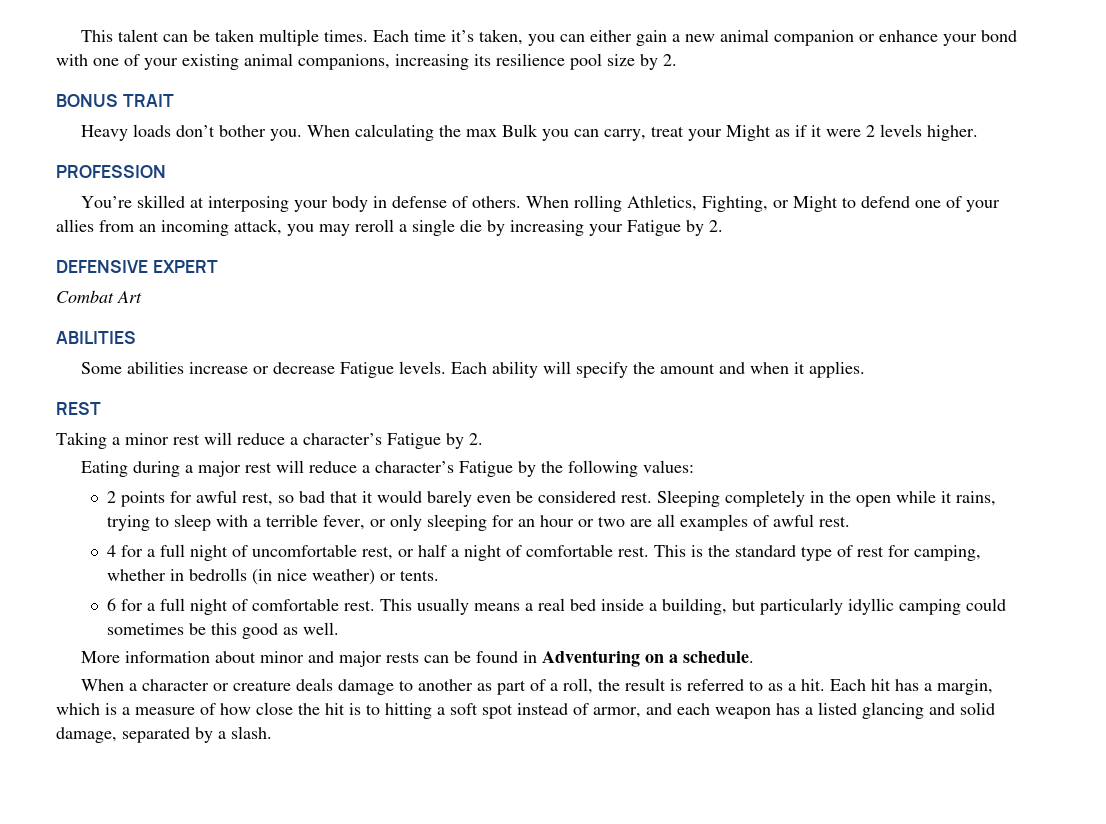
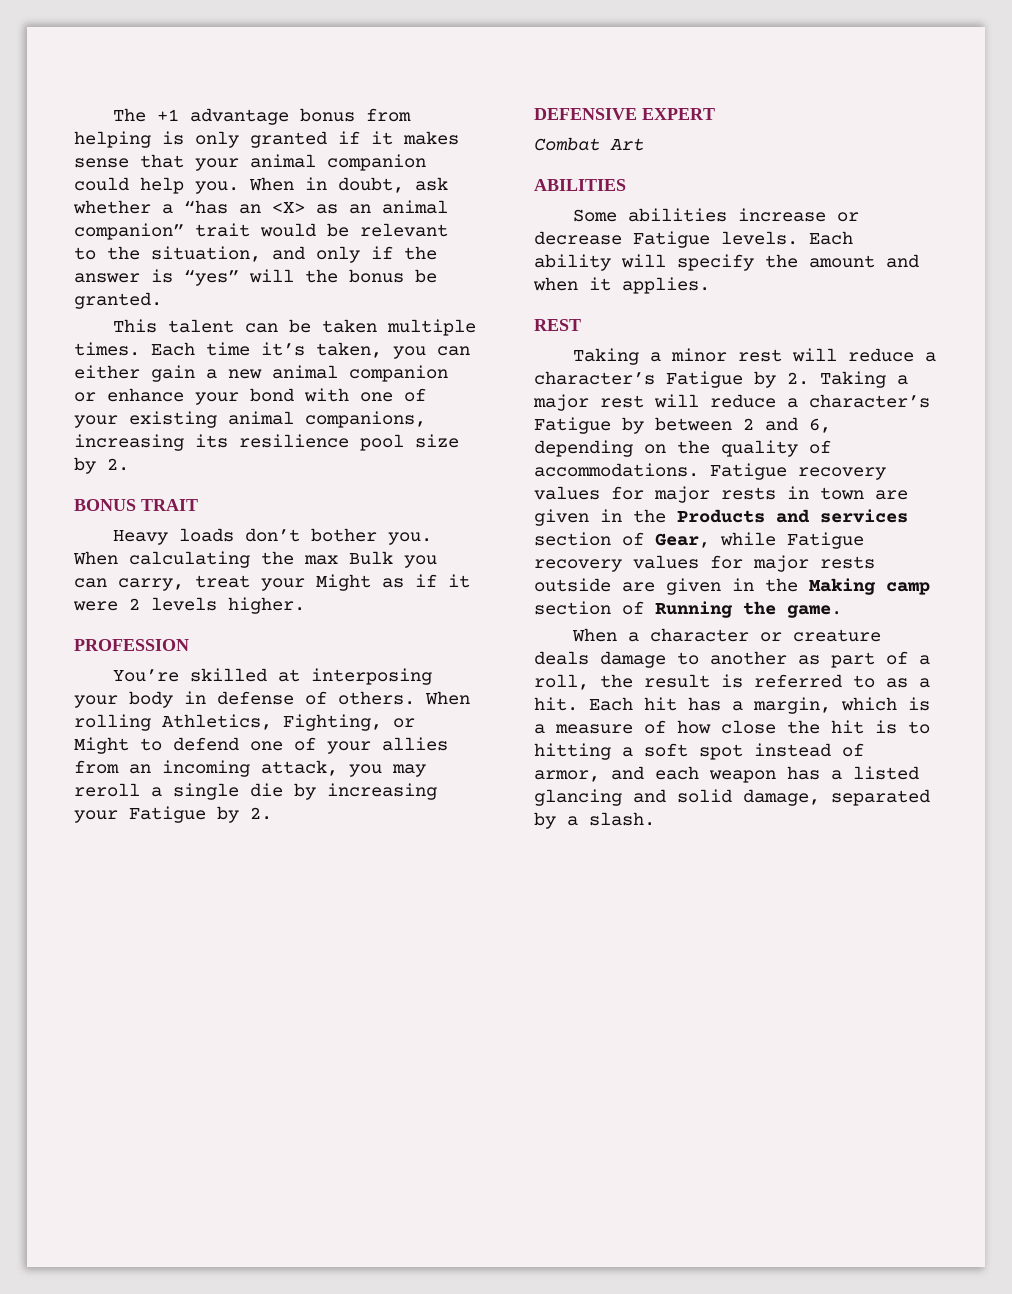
(81, 36) none -> [113,108,412,125] [74,131,459,148] [74,154,426,171] [74,177,448,194] [73,200,448,214] [74,223,448,240] [74,246,437,263] [74,269,437,286] [74,292,162,309] The +1 advantage bonus from helping is only granted if it makes sense that your animal companion could help you. When in doubt, ask whether a “has an <X> as an animal companion” trait would be relevant to the situation, and only if the answer is “yes” will the bonus be granted. //
[81,461,181,477] // Eating during -> [820,371,886,388] Taking
[541,460,695,477] [106,490,996,507] [106,514,850,531] [106,544,981,561] [106,568,439,585] [106,598,1006,615] [106,622,339,639] [81,650,755,667] the following values: // 2 points for awful rest, so bad that it would barely even be considered rest. Sleeping completely in the open while it rains, trying to sleep with a terrible fever, or only sleeping for an hour or two are all examples of awful rest. // 4 for a full night of uncomfortable rest, or half a night of comfortable rest. This is the standard type of rest for camping, whether in bedrolls (in nice weather) or tents. // 6 for a full night of comfortable rest. This usually means a real bed inside a building, but particularly idyllic camping could sometimes be this good as well. // More information about minor and major rests can be found in Adventuring on a schedule. -> [655,417,831,433] [534,440,831,457] [534,463,886,480] [534,486,908,503] [534,509,908,526] [534,532,864,549] [534,555,875,572] [534,578,930,595] [534,601,842,618] between 2 and 6, depending on the quality of accommodations. Fatigue recovery values for major rests in town are given in the Products and services section of Gear, while Fatigue recovery values for major rests outside are given in the Making camp section of Running the game.

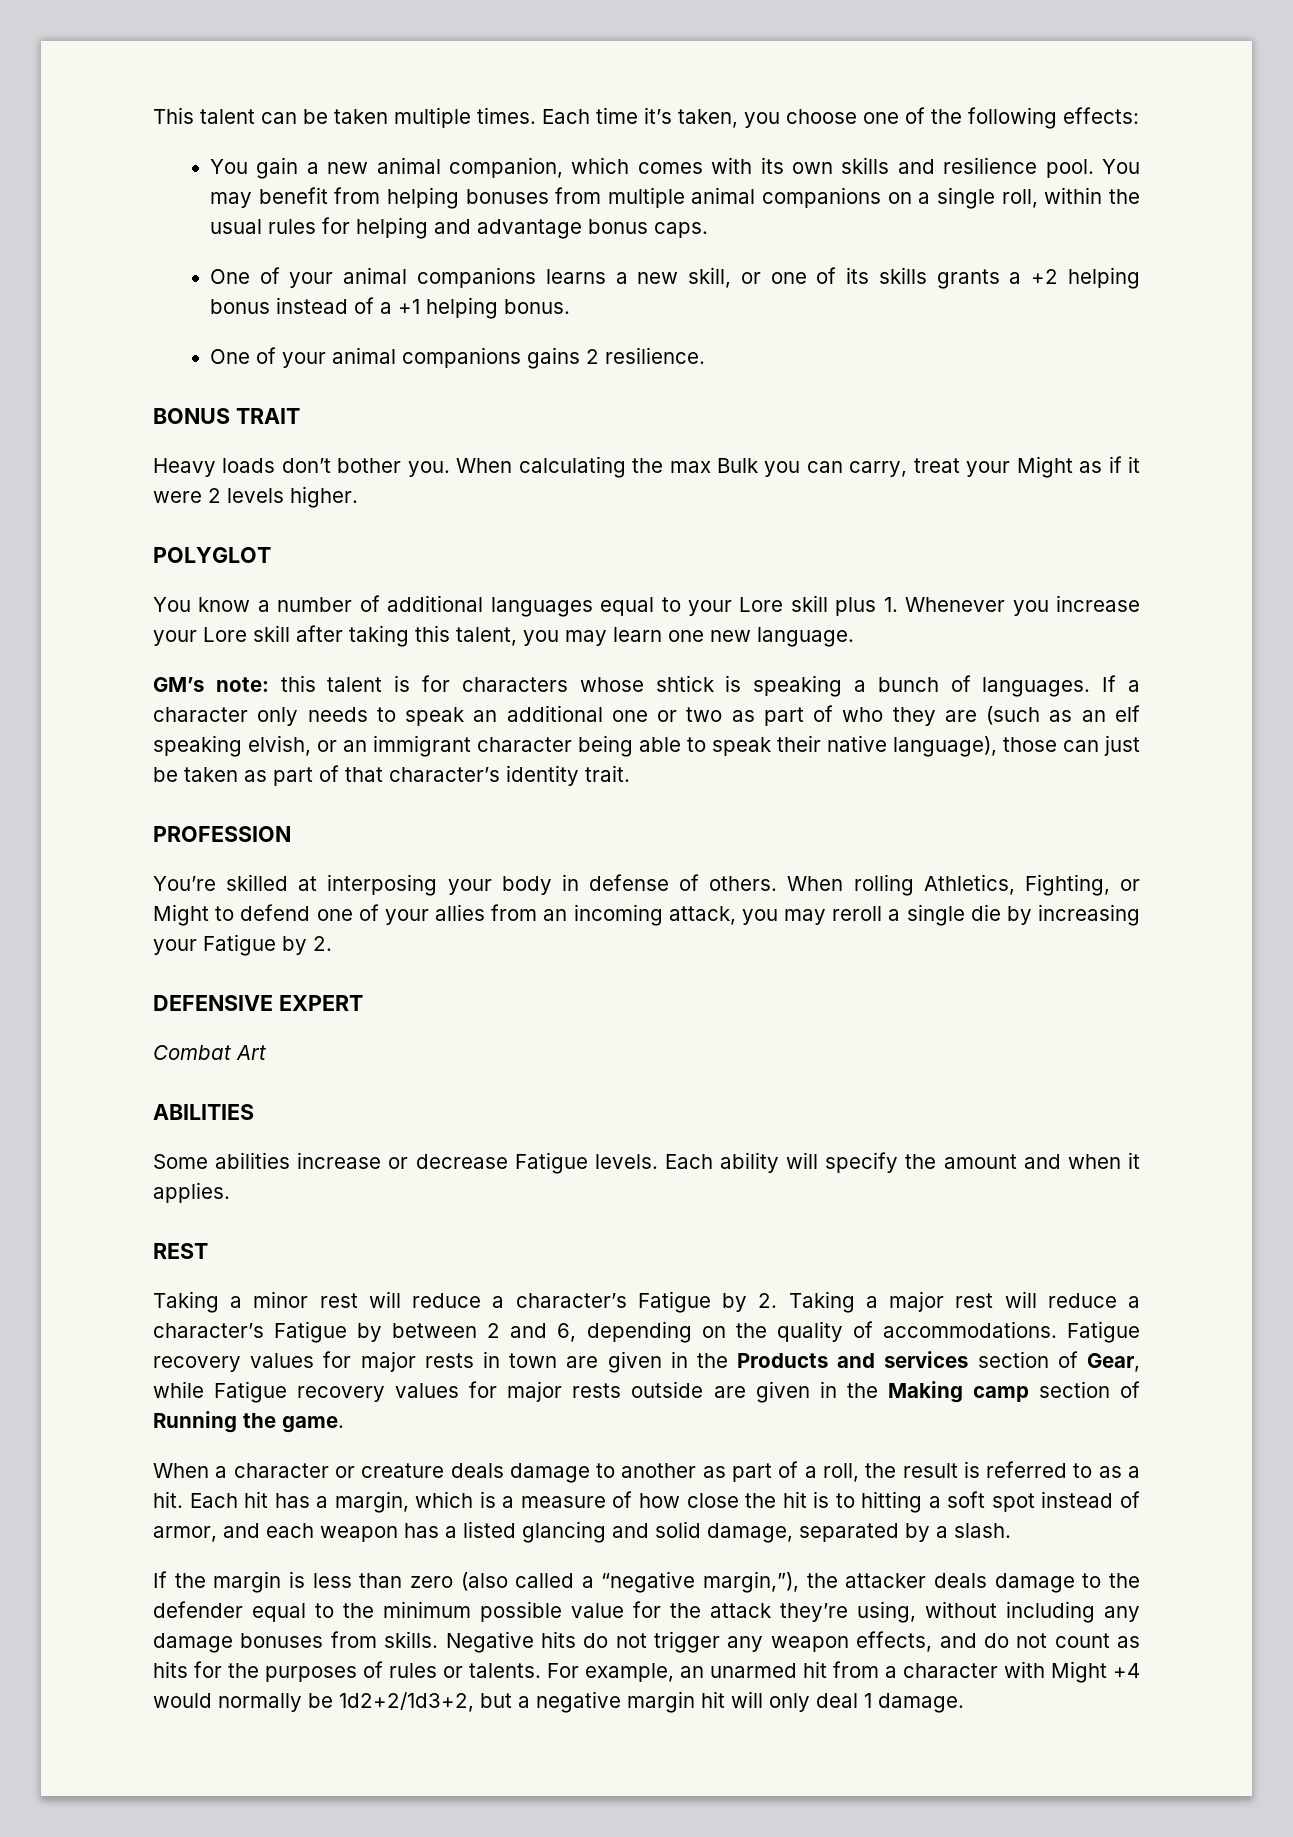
[113,108,412,125] [74,131,459,148] [74,154,426,171] [74,177,448,194] [73,200,448,214] [74,223,448,240] [74,246,437,263] [74,269,437,286] [74,292,162,309] The +1 advantage bonus from helping is only granted if it makes sense that your animal companion could help you. When in doubt, ask whether a “has an <X> as an animal companion” trait would be relevant to the situation, and only if the answer is “yes” will the bonus be granted. // -> (153, 115) none
[437,346,470,356] [74,365,448,382] [74,388,426,405] [74,411,426,428] [74,434,459,451] [74,457,129,474] can either gain a new animal companion or enhance your bond with one of your existing animal companions, increasing its resilience pool size by 2. -> [786,107,1139,129] [209,157,1140,179] [209,187,1140,209] [209,217,708,239] [209,267,1140,289] [209,297,570,319] [209,347,705,369] choose one of the following effects: // You gain a new animal companion, which comes with its own skills and resilience pool. You may benefit from helping bonuses from multiple animal companions on a single roll, within the usual rules for helping and advantage bonus caps. // One of your animal companions learns a new skill, or one of its skills grants a +2 helping bonus instead of a +1 helping bonus. // One of your animal companions gains 2 resilience.
(305, 605) none -> [153,547,271,563] [153,595,1140,617] [153,625,854,647] [153,675,1140,697] [153,705,1141,726] [153,735,1140,757] [153,765,630,786] // POLYGLOT // You know a number of additional languages equal to your Lore skill plus 1. Whenever you increase your Lore skill after taking this talent, you may learn one new language. // GM’s note: this talent is for characters whose shtick is speaking a bunch of languages. If a character only needs to speak an additional one or two as part of who they are (such as an elf speaking elvish, or an immigrant character being able to speak their native language), those can just be taken as part of that character’s identity trait.
(655, 819) none -> [153,1571,1140,1593] [153,1601,1140,1623] [153,1631,1140,1653] [153,1661,1140,1683] [153,1691,964,1713] // If the margin is less than zero (also called a “negative margin,”), the attacker deals damage to the defender equal to the minimum possible value for the attack they’re using, without including any damage bonuses from skills. Negative hits do not trigger any weapon effects, and do not count as hits for the purposes of rules or talents. For example, an unarmed hit from a character with Might +4 would normally be 1d2+2/1d3+2, but a negative margin hit will only deal 1 damage.

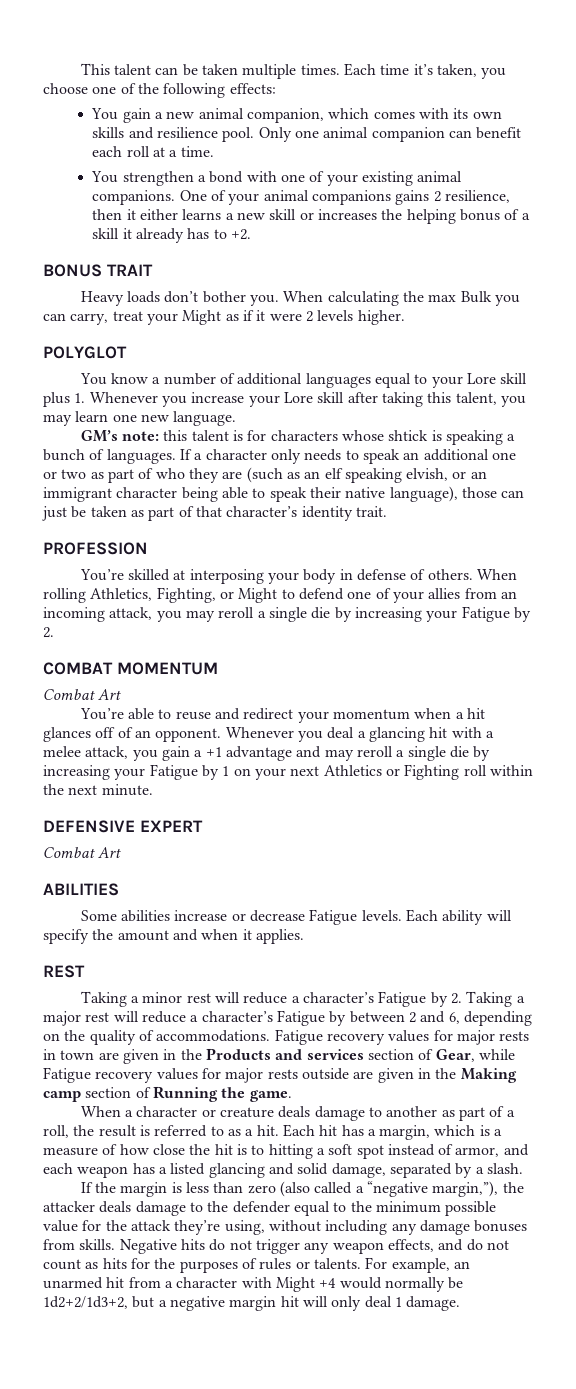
[1102,159,1140,174] [209,187,1140,209] [209,217,708,239] [209,267,1140,289] [209,297,570,319] You may benefit from helping bonuses from multiple animal companions on a single roll, within the usual rules for helping and advantage bonus caps. // One of your animal companions learns a new skill, or one of its skills grants a +2 helping bonus instead of a +1 helping bonus. // -> [258,127,522,142] [92,146,214,157] [91,171,463,186] [92,190,176,205] Only one animal companion can benefit each roll at a time. // You strengthen a bond with one of your existing animal companions.
[604,347,705,364] resilience. -> [445,190,511,203] [92,209,530,224] [92,228,252,243] resilience, then it either learns a new skill or increases the helping bonus of a skill it already has to +2.
(332, 943) none -> [43,662,218,675] [43,689,122,700] [79,708,485,723] [43,727,494,742] [43,746,491,761] [43,764,533,780] [43,784,153,796] // COMBAT MOMENTUM // Combat Art // You’re able to reuse and redirect your momentum when a hit glances off of an opponent. Whenever you deal a glancing hit with a melee attack, you gain a +1 advantage and may reroll a single die by increasing your Fatigue by 1 on your next Athletics or Fighting roll within the next minute.

